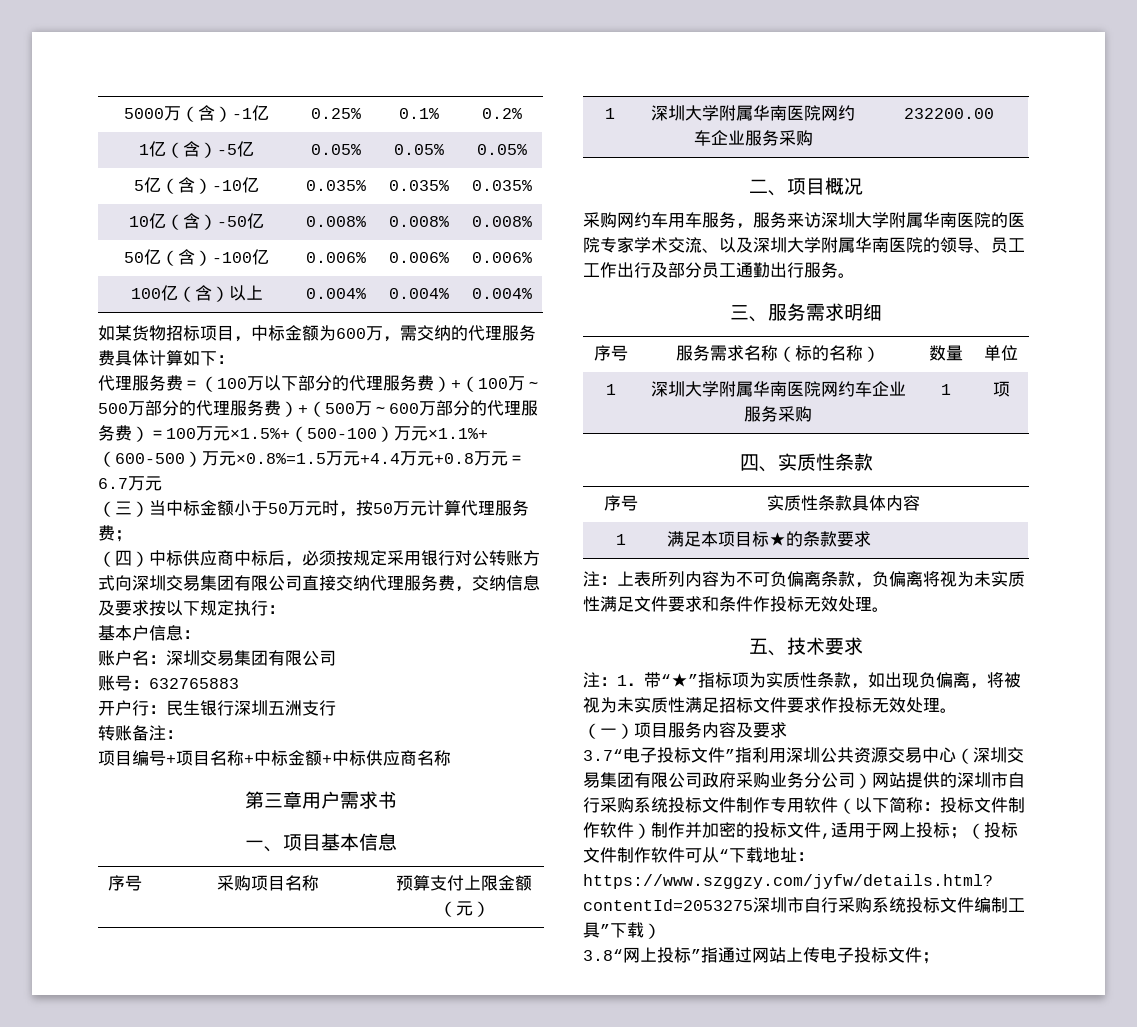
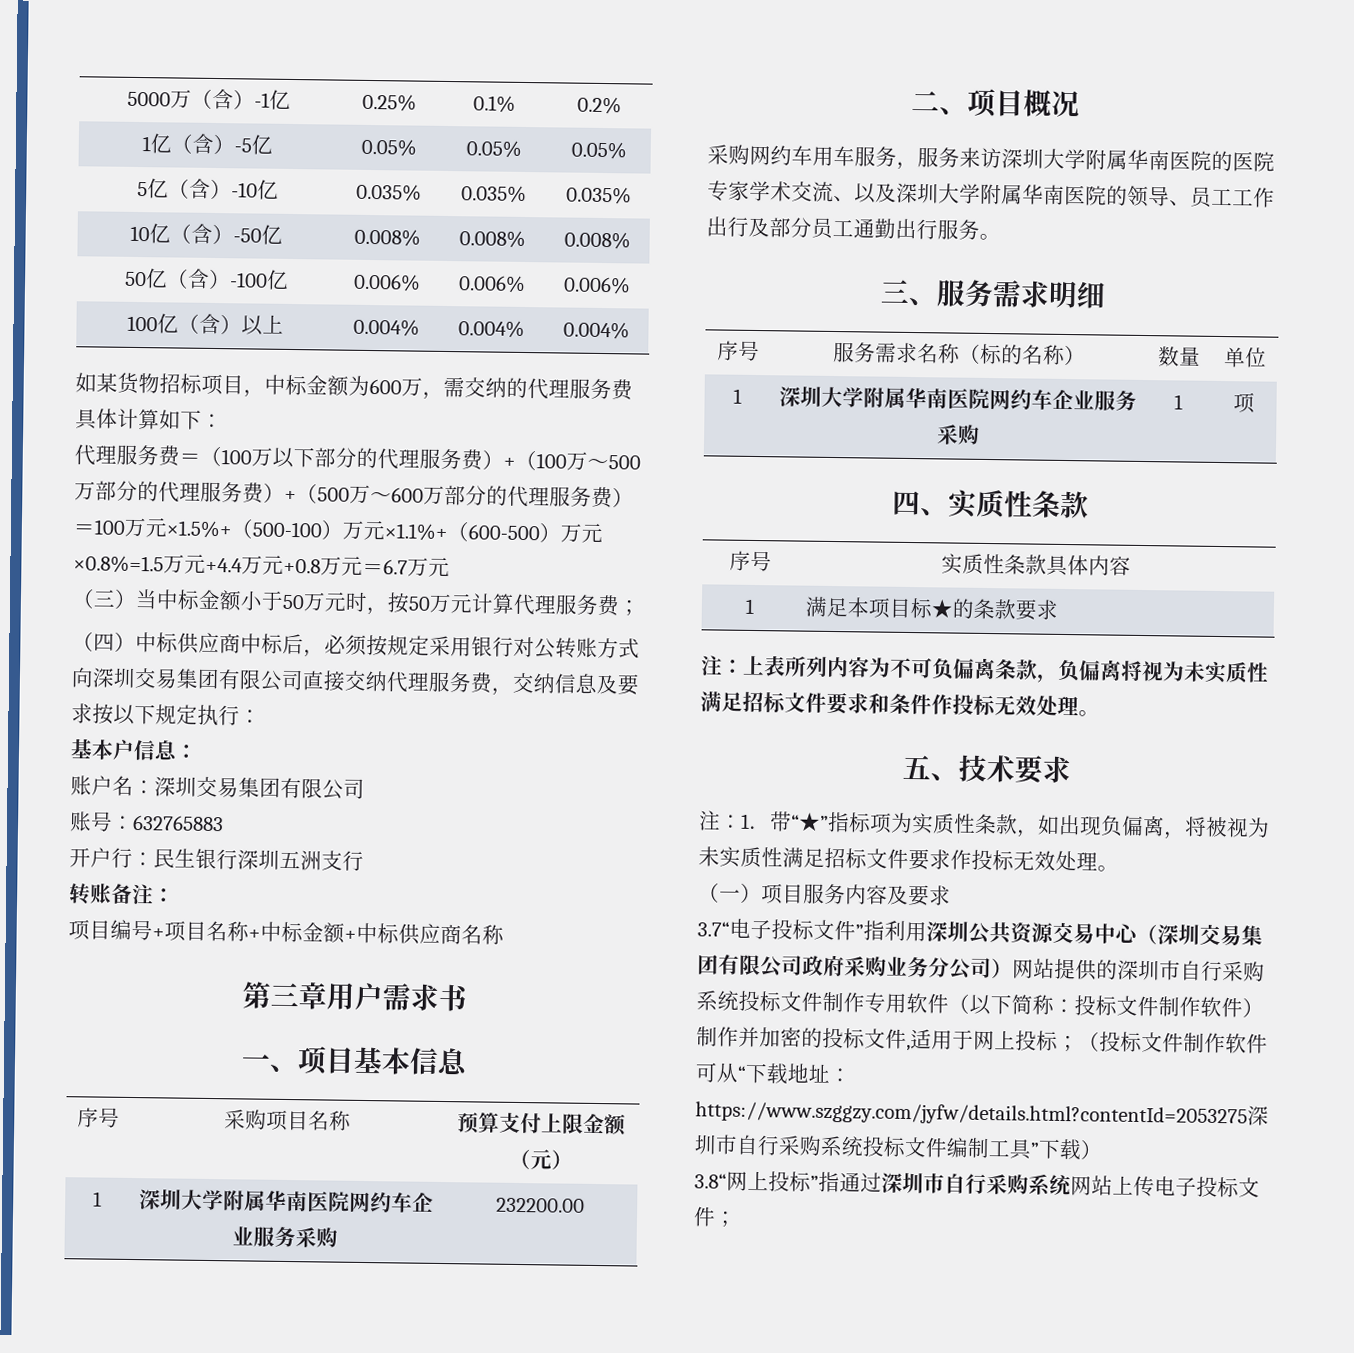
(634, 604) none -> [742,691,786,714] 招标
(752, 955) none -> [881,1172,1072,1196] 深圳市自行采购系统

